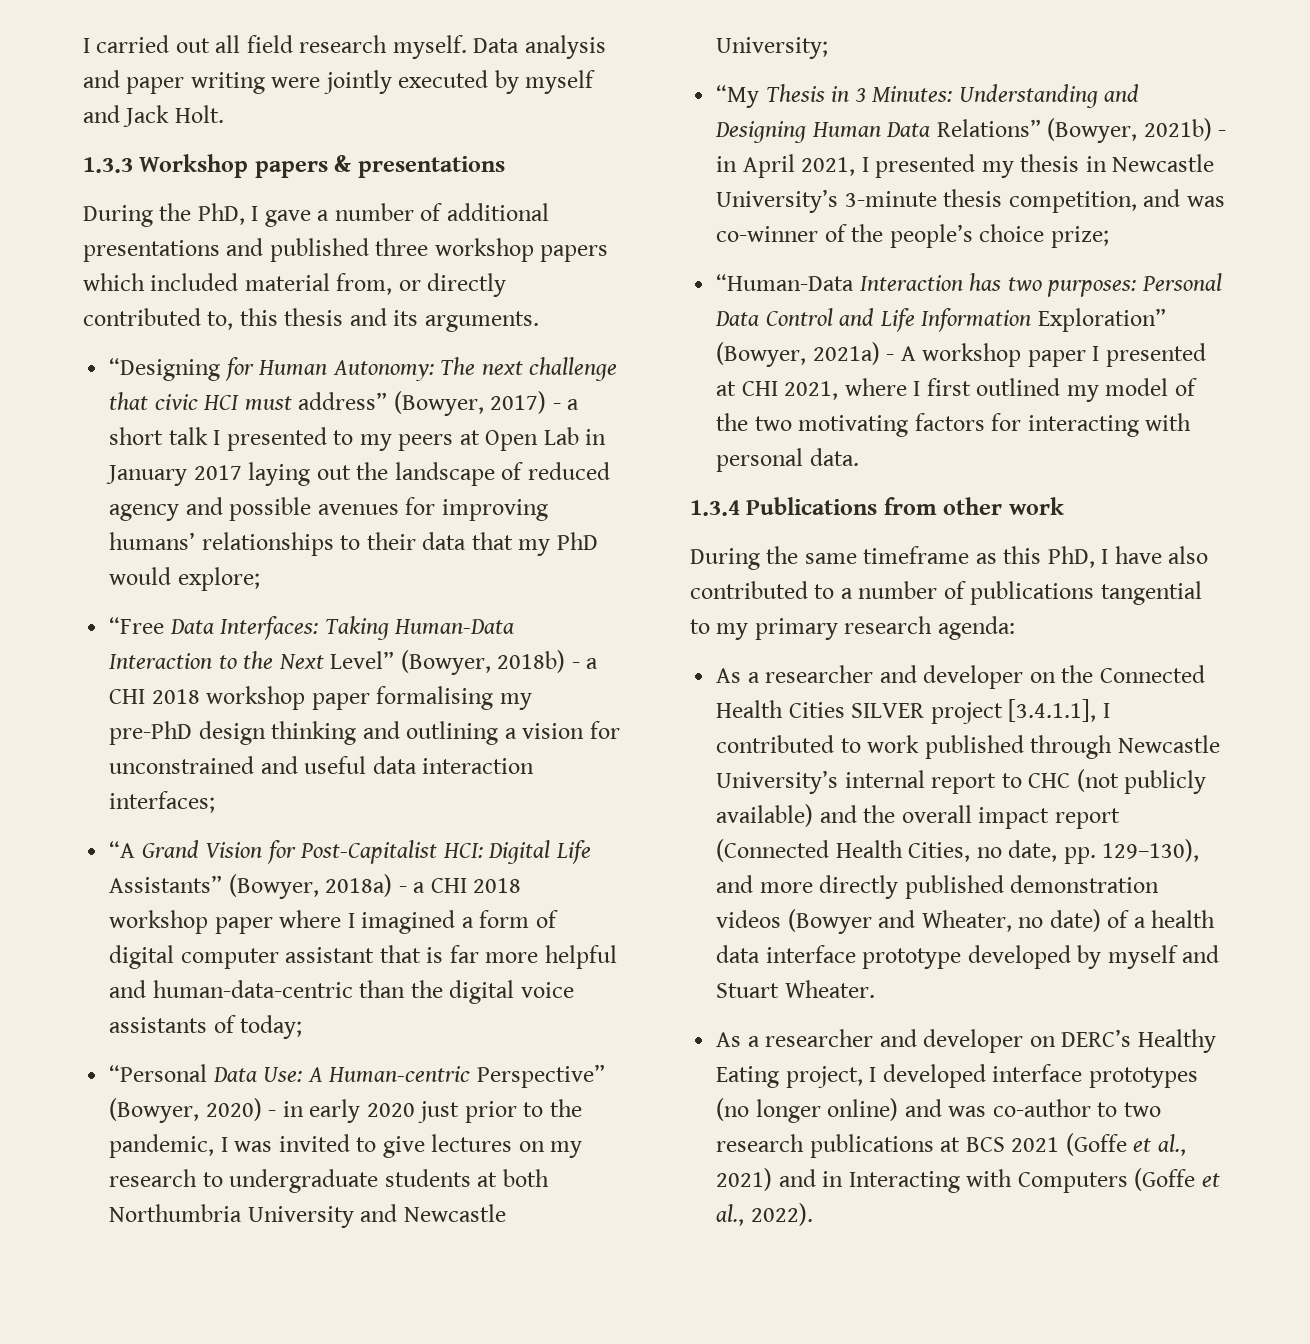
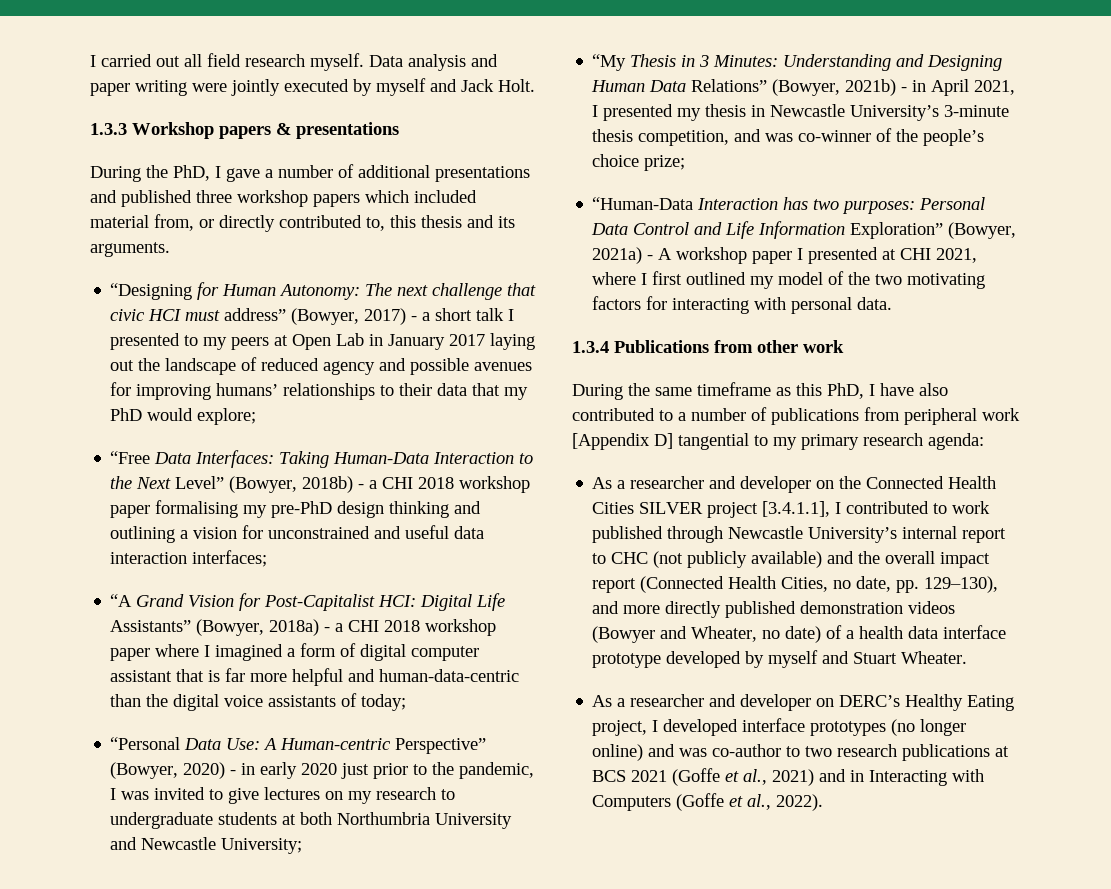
(1095, 593) none -> [864,407,1020,425] [572,433,673,450] from peripheral work [Appendix D]

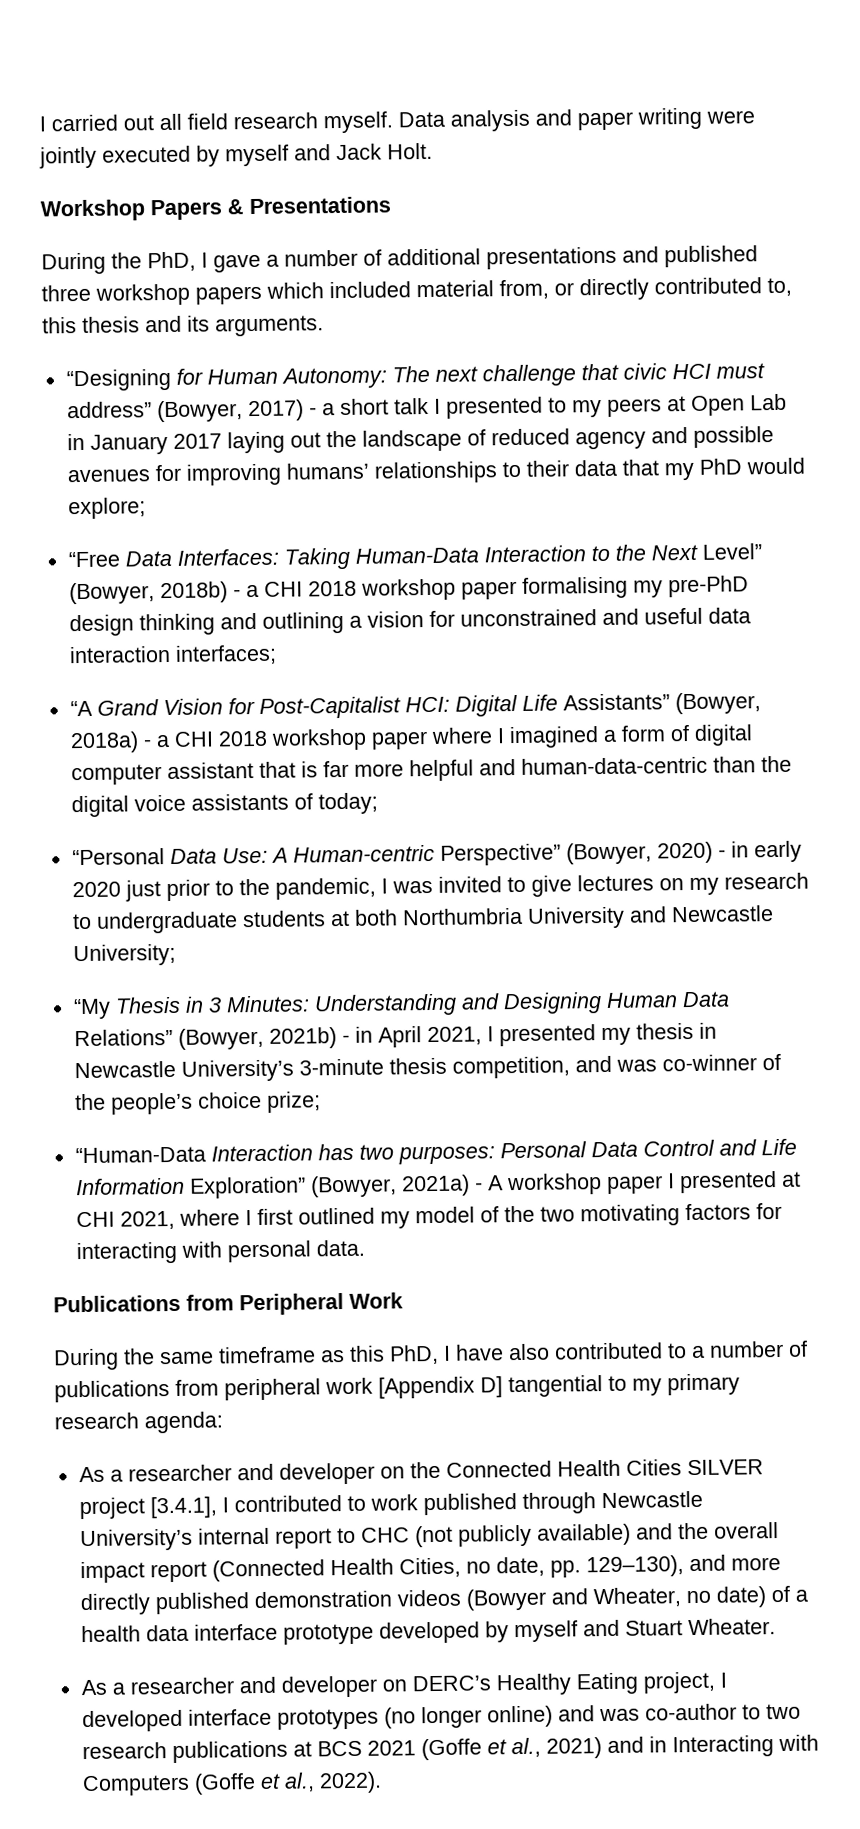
[90,122,399,139] 1.3.3 Workshop papers & presentations -> [40,196,391,222] Workshop Papers & Presentations
[572,341,609,353] 1.3.4 -> (365, 1248) none
[757,340,844,353] other work -> [239,1292,403,1316] Peripheral Work
[762,501,831,517] [3.4.1.1], -> [149,1496,217,1519] [3.4.1],

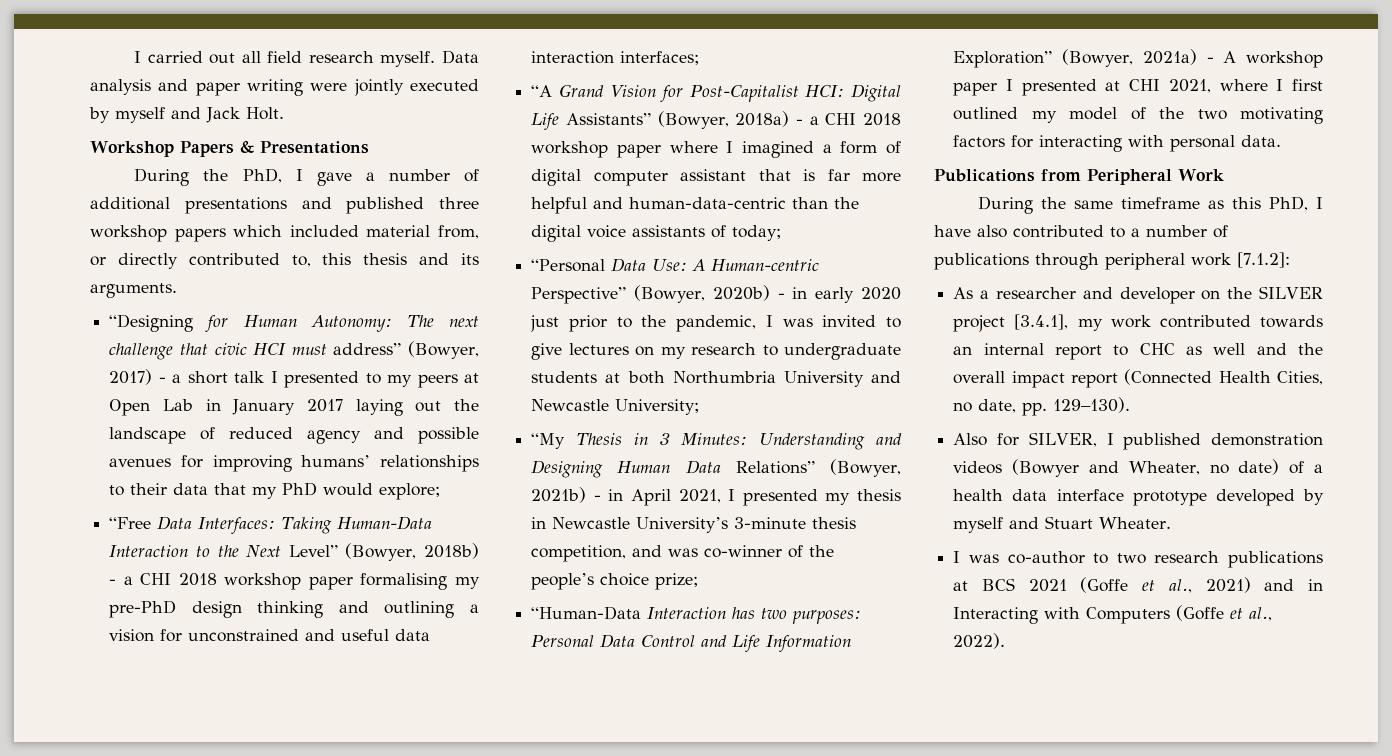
[656,841,713,864] 2020) -> [712,285,770,301] 2020b)
[175,1379,219,1396] from -> [1035,253,1099,270] through
[378,1373,740,1399] [54,1411,223,1434] [Appendix D] tangential to my primary research agenda: -> [1237,252,1290,268] [7.1.2]:
[445,1459,764,1478] [78,1490,703,1520] [79,1528,193,1552] Connected Health Cities SILVER project [3.4.1], I contributed to work published through Newcastle University’s -> [1259,286,1324,299] [953,314,1323,332] [953,346,973,355] SILVER project [3.4.1], my work contributed towards an
[414,1523,631,1548] (not publicly available) -> [1185,343,1246,355] as well
[585,1554,781,1578] [79,1593,151,1616] 129–130), and more directly -> [1053,397,1131,413] [953,432,1114,447] 129–130). // Also for SILVER, I
[80,1671,727,1698] [81,1705,595,1733] As a researcher and developer on DERC’s Healthy Eating project, I developed interface prototypes (no longer online) and -> [953,551,961,563] I

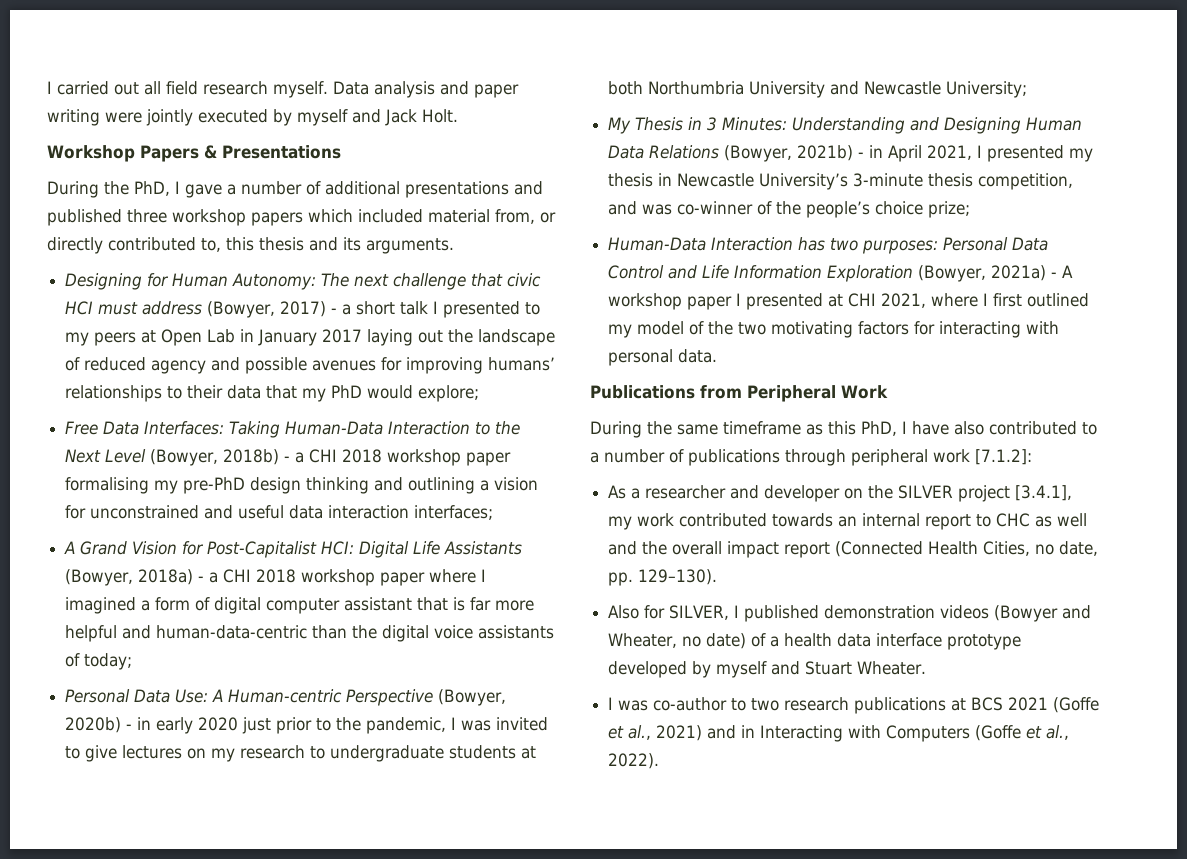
[109,314,194,332] “Designing -> [65,273,143,290] Designing
[333,343,402,355] address” -> [142,301,203,315] address
[109,517,152,529] “Free -> [65,421,99,435] Free
[288,545,338,557] Level” -> [105,449,147,463] Level
[531,85,553,97] “A -> [64,541,76,554] A
[565,113,651,125] Assistants” -> [444,541,523,555] Assistants
[531,259,606,272] “Personal -> [65,689,131,703] Personal
[531,287,627,304] Perspective” -> [346,689,434,706] Perspective
[531,433,566,449] “My -> [608,117,632,134] My
[735,461,815,474] Relations” -> [649,145,720,159] Relations
[531,606,642,620] “Human-Data -> [608,237,707,251] Human-Data
[953,51,1053,68] Exploration” -> [827,265,914,282] Exploration

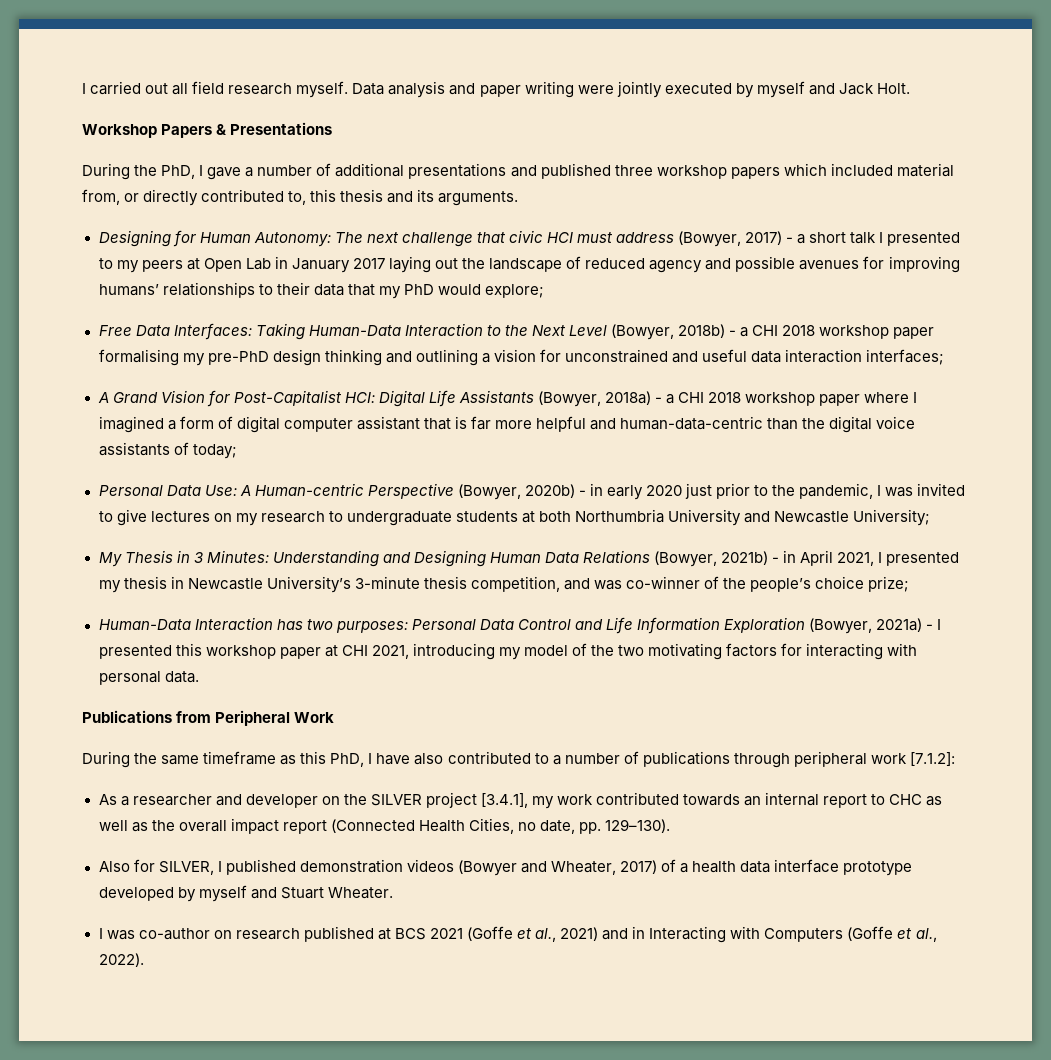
[1062,265,1074,278] [608,293,1090,310] A workshop paper I presented at CHI 2021, where I first outlined -> [937,619,942,630] [98,643,495,660] I presented this workshop paper at CHI 2021, introducing
[608,541,638,555] and -> [131,822,148,832] as
[682,633,747,649] no date) -> [620,860,657,874] 2017)
[731,697,947,714] to two research publications -> [213,926,374,942] on research published

